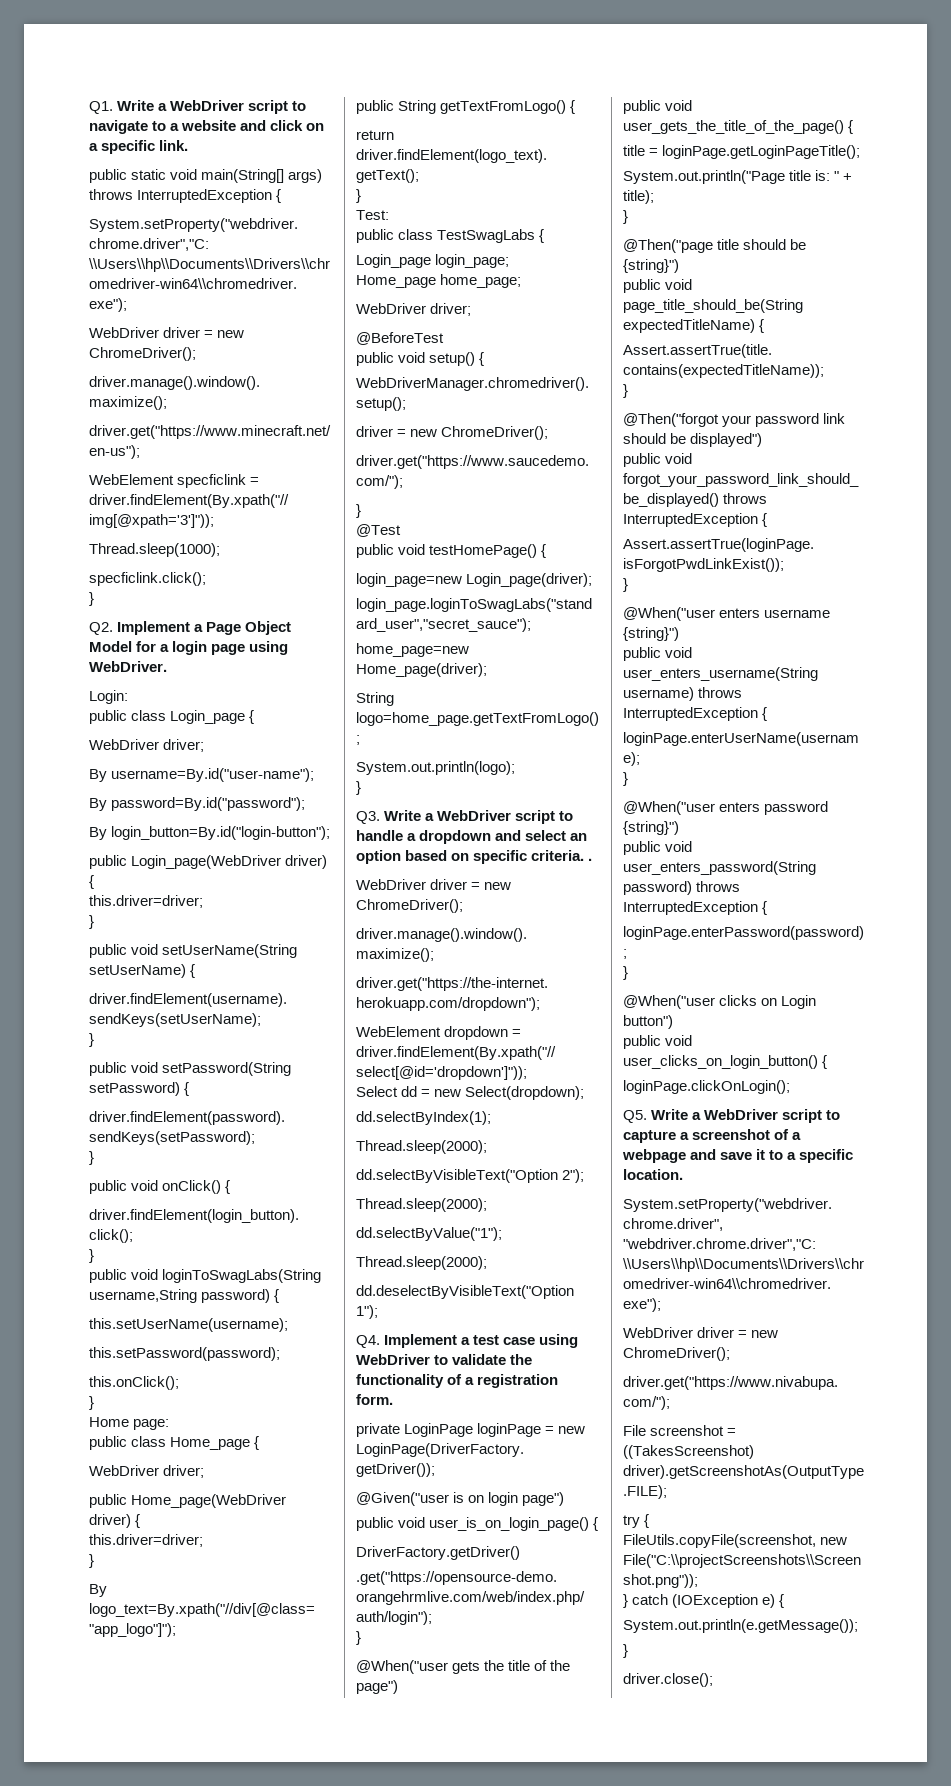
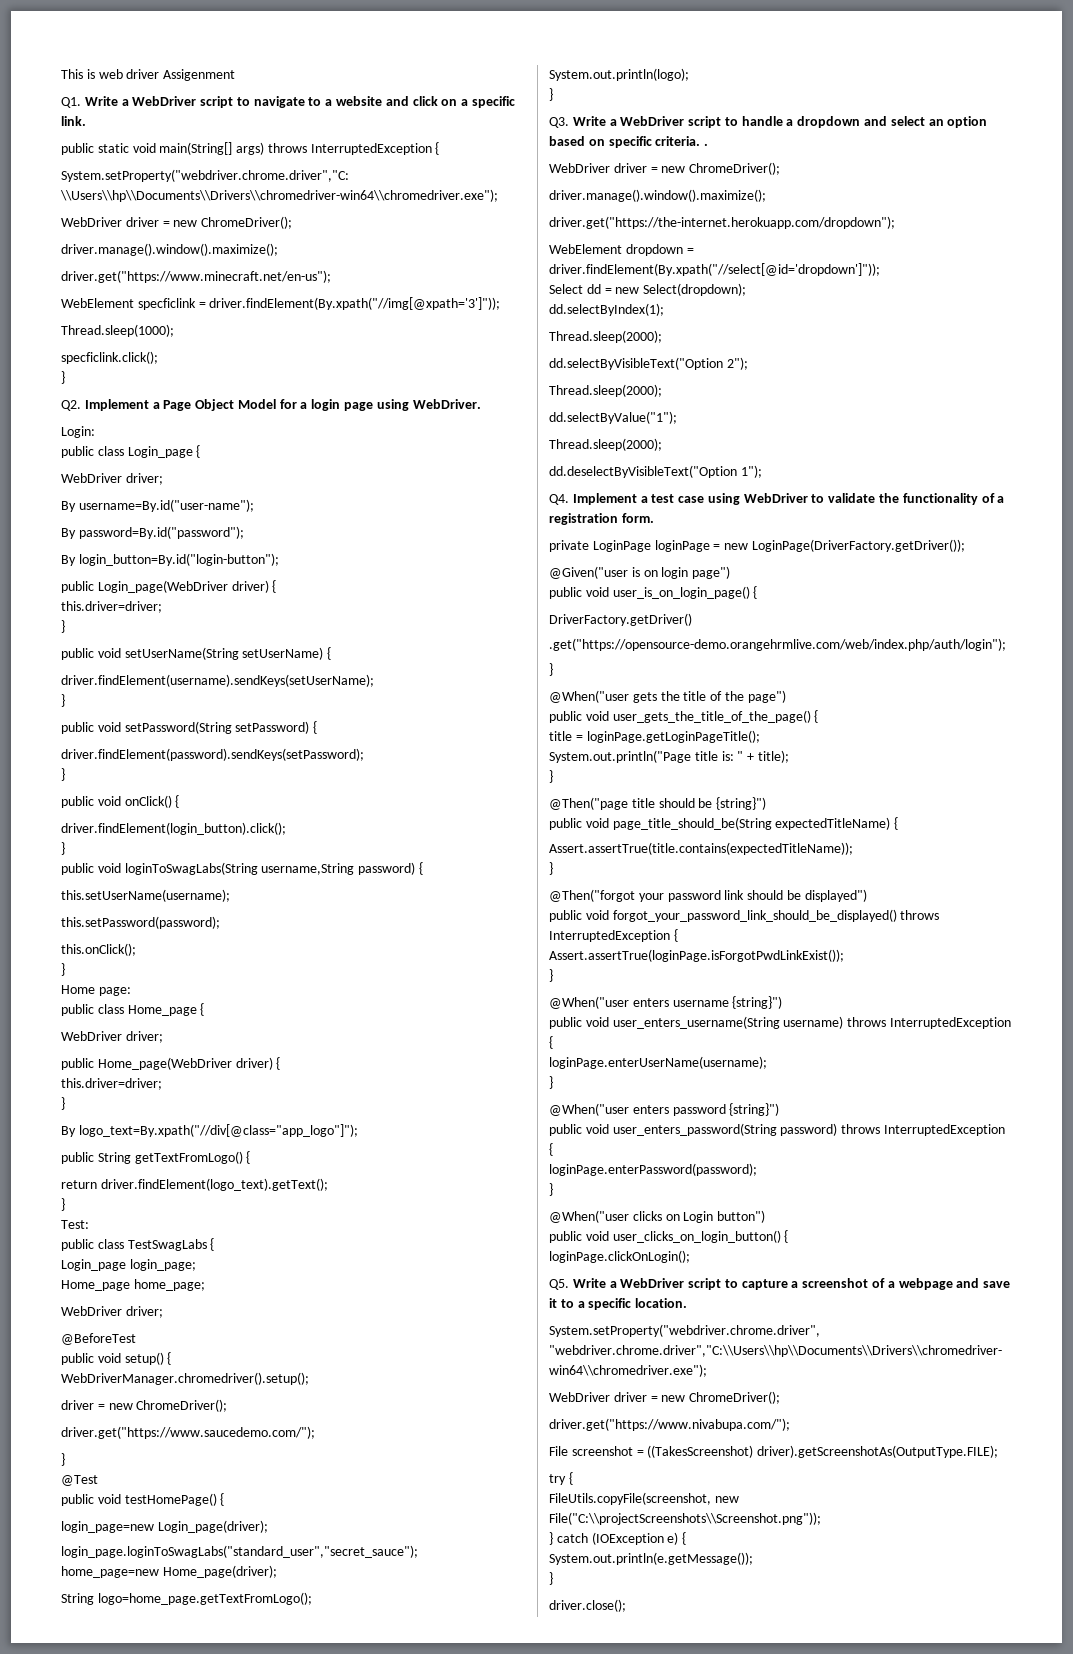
(89, 107) none -> [61,69,236,81] This is web driver Assigenment //

